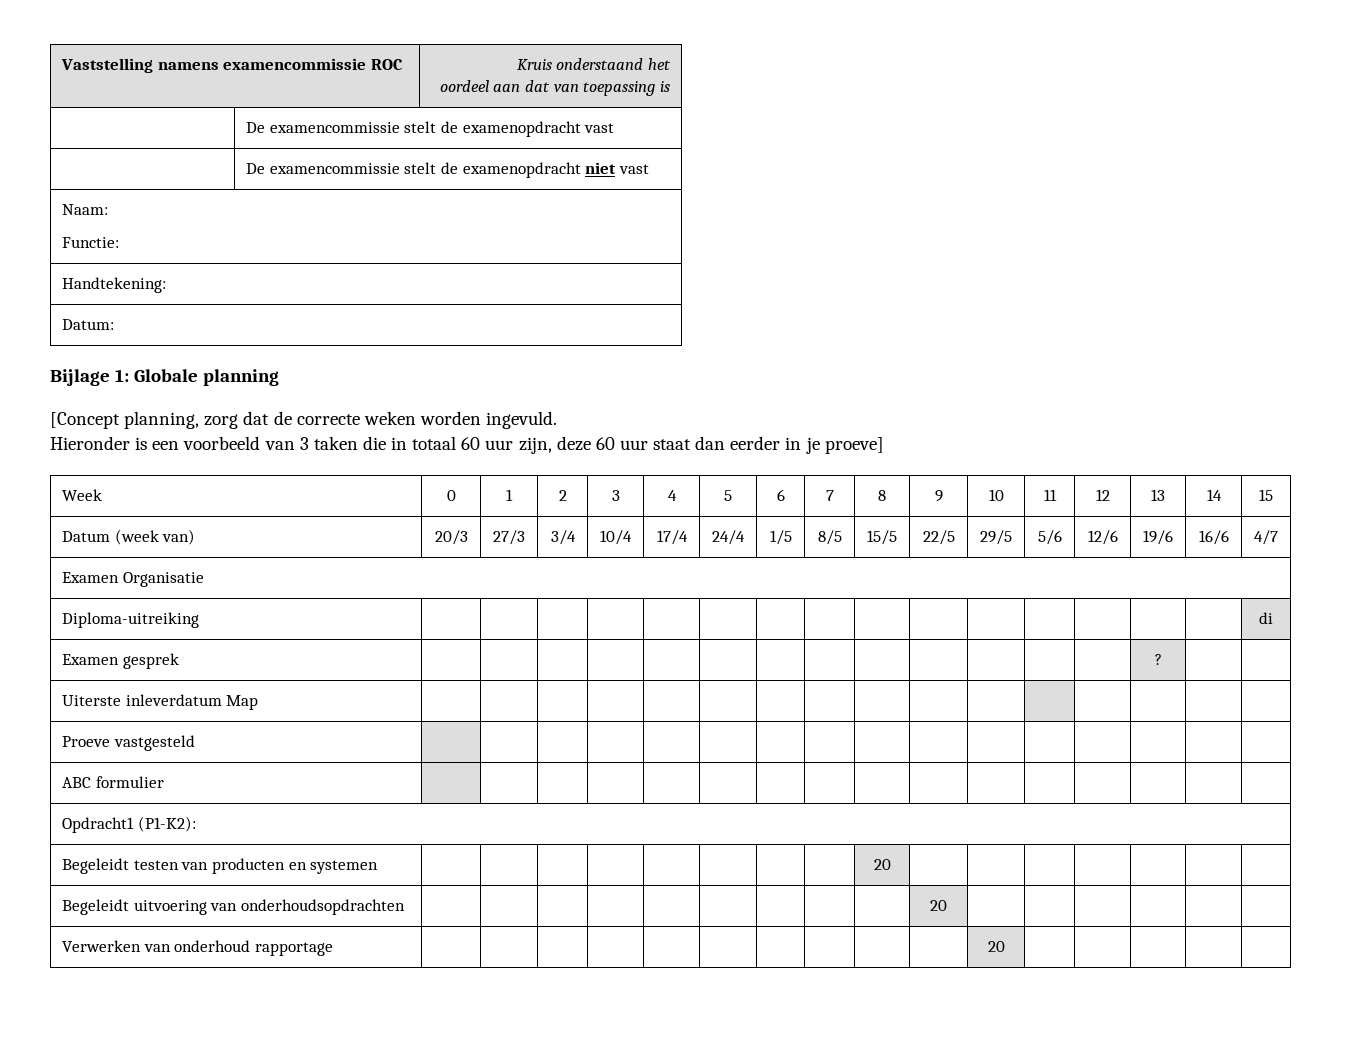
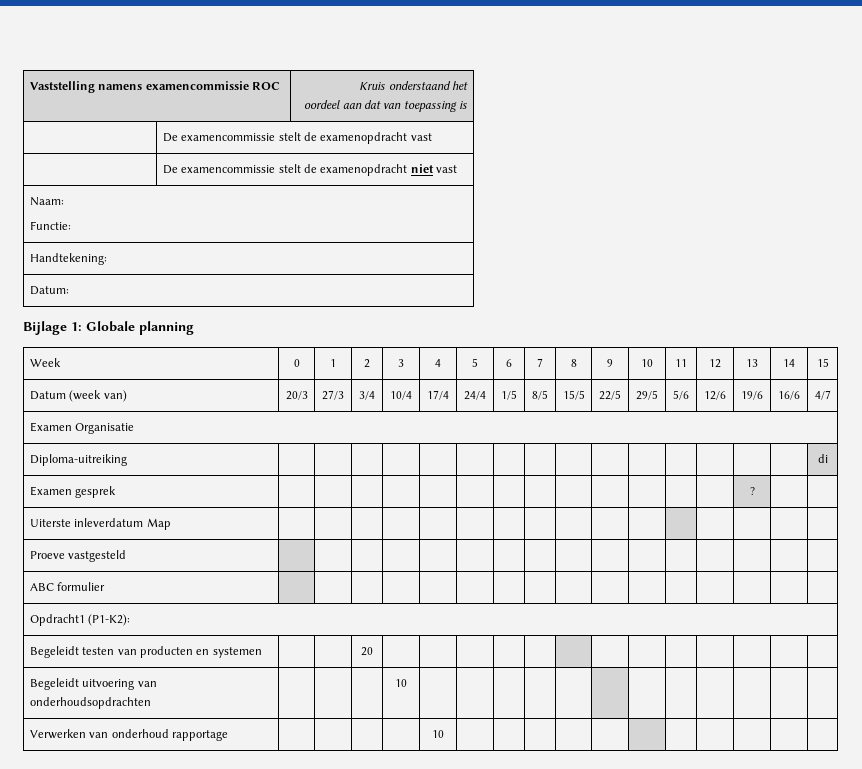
[50,411,558,429] [50,436,884,454] // [Concept planning, zorg dat de correcte weken worden ingevuld. // Hieronder is een voorbeeld van 3 taken die in totaal 60 uur zijn, deze 60 uur staat dan eerder in je proeve] -> (194, 328) none
[873,859,891,870] | | | | | | 20 -> [361,647,373,656] 20 | | | | | |
[930,900,947,911] | | | | | | 20 -> [395,679,407,687] 10 | | | | | |
[987,941,1005,952] | | | | | | 20 -> [432,730,444,738] 10 | | | | | |

